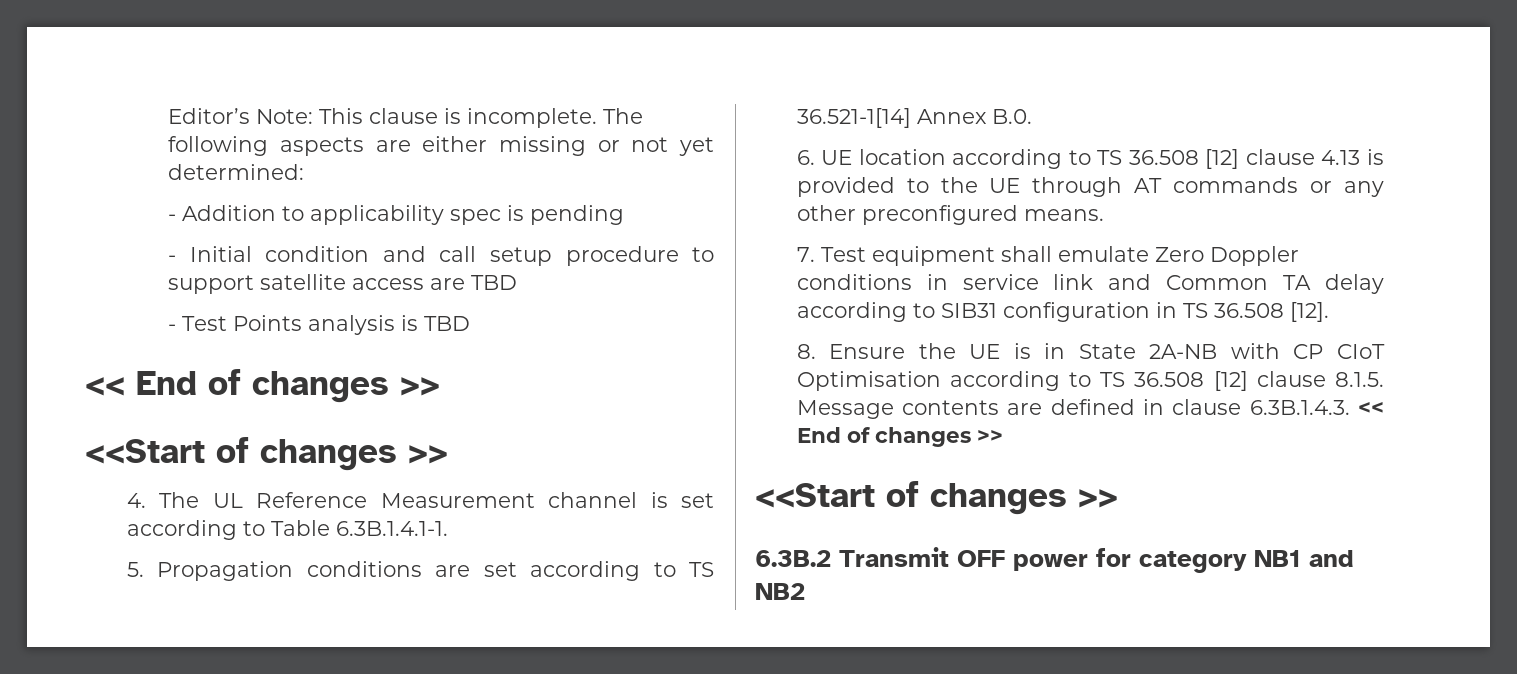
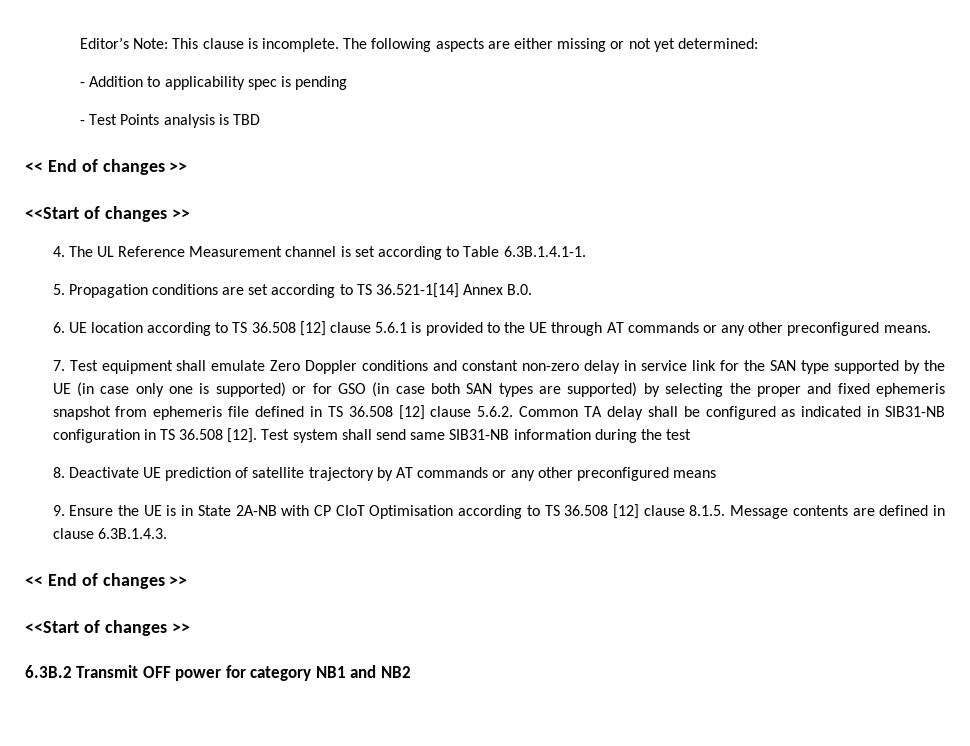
[168,246,714,266] [168,274,518,294] // - Initial condition and call setup procedure to support satellite access are TBD -> (348, 83) none
[1321,150,1361,165] 4.13 -> [375,322,408,333] 5.6.1
[926,274,1384,294] [796,302,997,322] in service link and Common TA delay according to SIB31 -> [433,360,945,374] [52,382,945,397] [52,405,945,420] and constant non-zero delay in service link for the SAN type supported by the UE (in case only one is supported) or for GSO (in case both SAN types are supported) by selecting the proper and fixed ephemeris snapshot from ephemeris file defined in TS 36.508 [12] clause 5.6.2. Common TA delay shall be configured as indicated in SIB31-NB
[796,344,816,359] // 8. -> [261,429,692,443] [52,467,717,481] [52,505,65,516] Test system shall send same SIB31-NB information during the test // 8. Deactivate UE prediction of satellite trajectory by AT commands or any other preconfigured means // 9.
(1350, 407) none -> (167, 533) //

